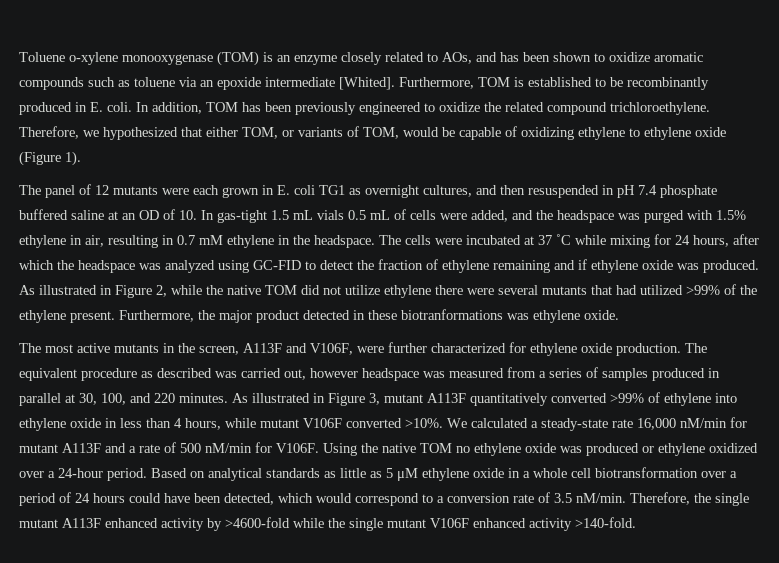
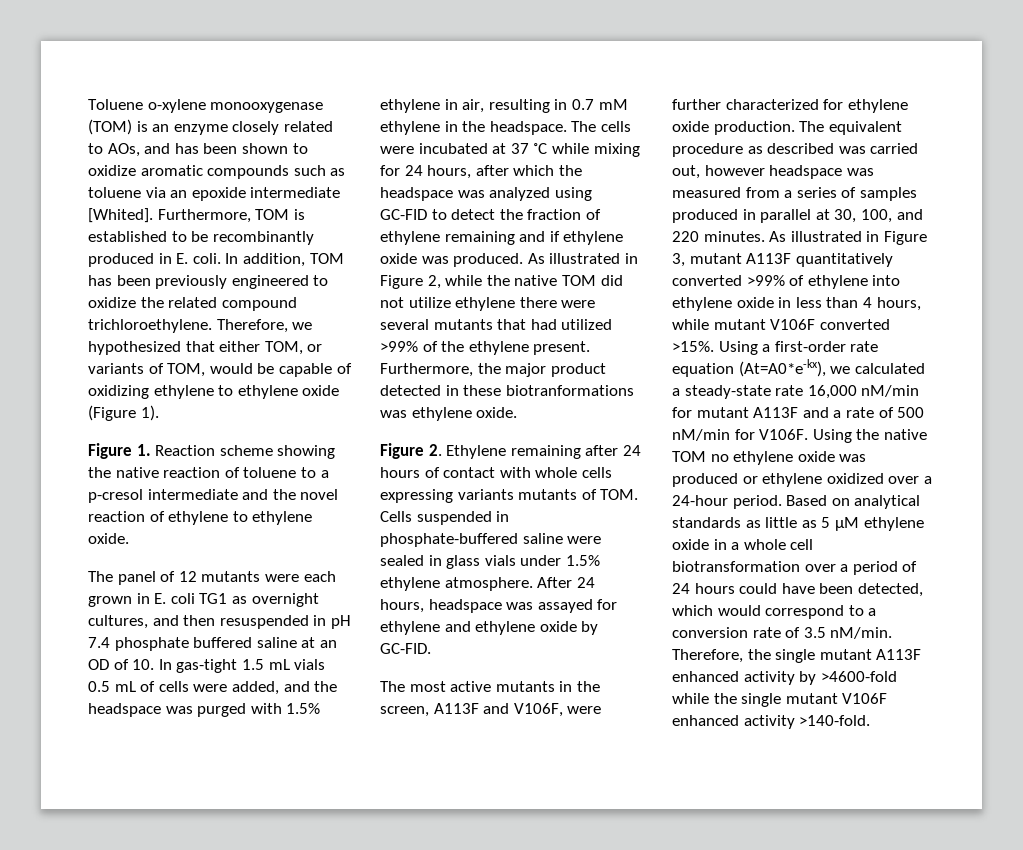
(81, 158) none -> [88,443,336,459] [88,467,329,478] [88,489,339,503] [88,511,313,525] [88,533,129,544] // Figure 1. Reaction scheme showing the native reaction of toluene to a p-cresol intermediate and the novel reaction of ethylene to ethylene oxide.
(619, 315) none -> [380,443,641,459] [380,467,612,478] [380,489,639,503] [380,511,510,525] [380,533,602,547] [380,555,600,569] [380,577,595,591] [380,599,618,613] [380,621,599,635] [380,643,431,654] // Figure 2. Ethylene remaining after 24 hours of contact with whole cells expressing variants mutants of TOM. Cells suspended in phosphate-buffered saline were sealed in glass vials under 1.5% ethylene atmosphere. After 24 hours, headspace was assayed for ethylene and ethylene oxide by GC-FID.
[405,418,467,428] >10%. We -> [672,341,879,355] [672,359,851,377] >15%. Using a first-order rate equation (At=A0*e-kx), we

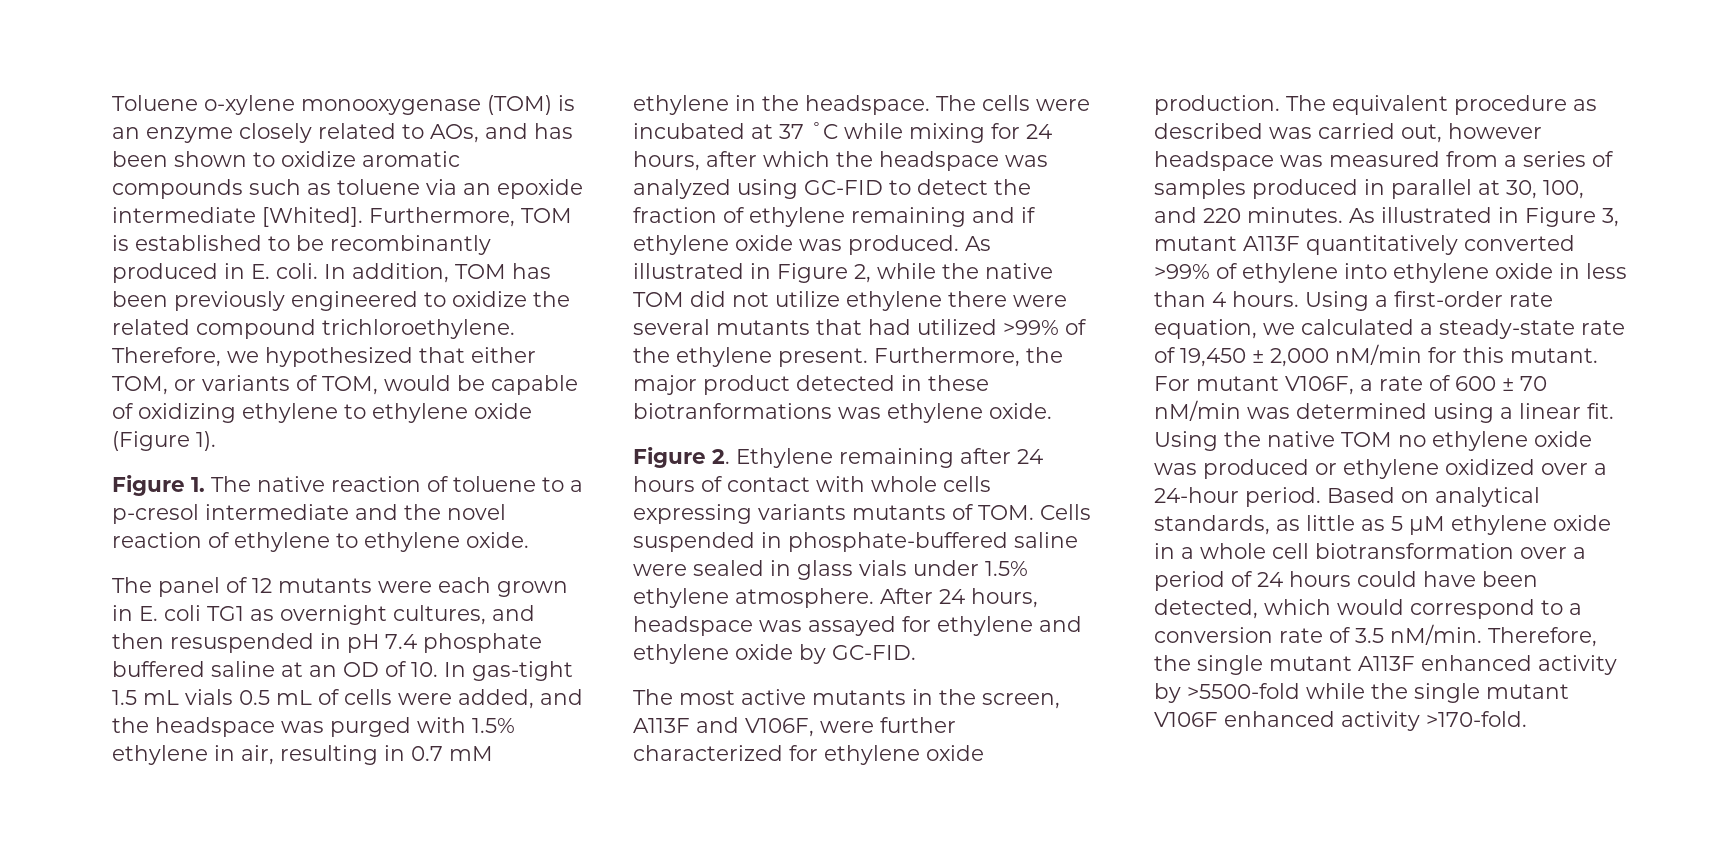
[155,445,336,459] [88,467,111,478] Reaction scheme showing the -> [211,476,251,492] The
[876,297,921,311] [672,319,890,330] [672,341,714,352] hours, while mutant V106F converted >15%. -> [1232,291,1299,307] hours.
[672,359,826,377] equation (At=A0*e-kx), -> [1154,319,1257,339] equation,
[807,385,920,399] [672,407,925,418] [672,429,809,441] 16,000 nM/min for mutant A113F and a rate of 500 nM/min for V106F. -> [1154,344,1598,367] [1154,375,1547,395] [1154,400,1614,423] of 19,450 ± 2,000 nM/min for this mutant. For mutant V106F, a rate of 600 ± 70 nM/min was determined using a linear fit.
[672,517,741,528] standards -> [1154,515,1270,535] standards,
[820,671,897,682] >4600-fold -> [1187,683,1300,699] >5500-fold
[799,715,871,726] >140-fold. -> [1426,711,1527,727] >170-fold.

